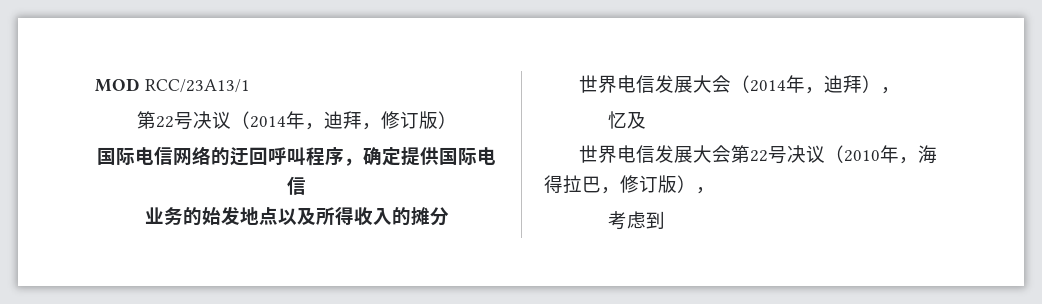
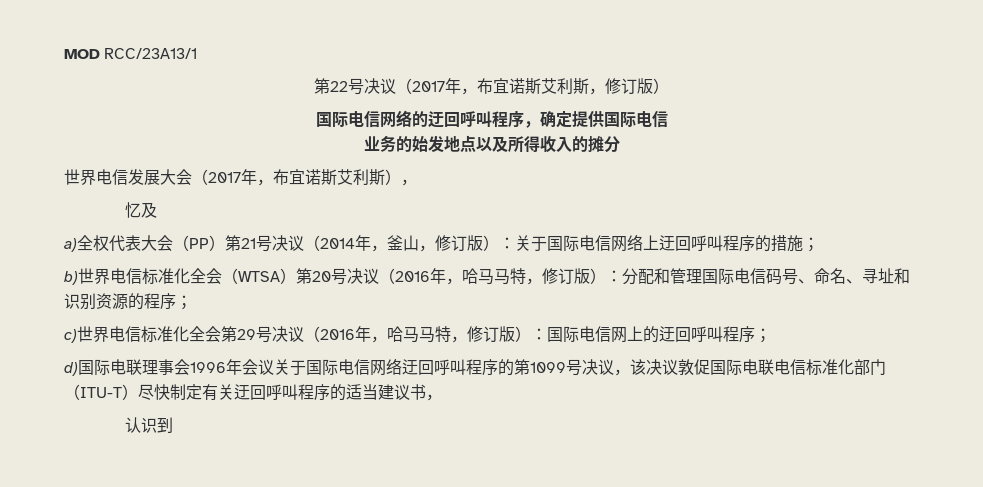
[249,111,362,130] 2014年，迪拜 -> [412,78,589,95] 2017年，布宜诺斯艾利斯
[750,75,901,94] [608,111,647,129] [579,145,938,164] [544,175,715,194] [608,211,647,230] 2014年，迪拜）， // 忆及 // 世界电信发展大会第22号决议（2010年，海得拉巴，修订版）， // 考虑 -> [208,169,417,186] [124,202,157,218] [64,234,819,252] [64,268,910,285] [64,293,192,310] [64,326,771,343] [64,358,886,376] [64,384,442,401] [124,417,157,433] 2017年，布宜诺斯艾利斯）， // 忆及 // a)全权代表大会（PP）第21号决议（2014年，釜山，修订版）：关于国际电信网络上迂回呼叫程序的措施； // b)世界电信标准化全会（WTSA）第20号决议（2016年，哈马马特，修订版）：分配和管理国际电信码号、命名、寻址和识别资源的程序； // c)世界电信标准化全会第29号决议（2016年，哈马马特，修订版）：国际电信网上的迂回呼叫程序； // d)国际电联理事会1996年会议关于国际电信网络迂回呼叫程序的第1099号决议，该决议敦促国际电联电信标准化部门（ITU-T）尽快制定有关迂回呼叫程序的适当建议书， // 认识

